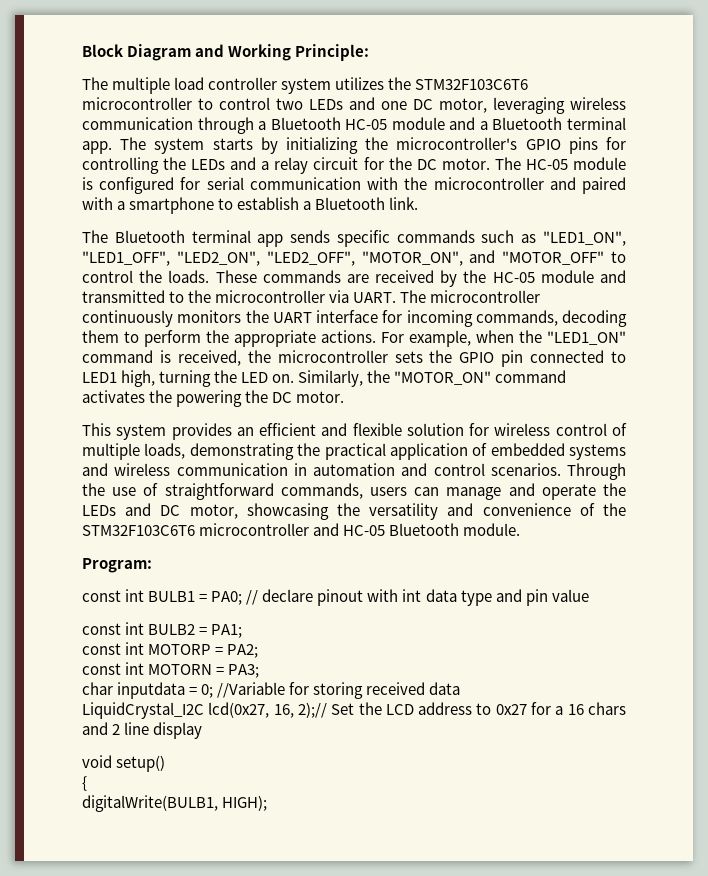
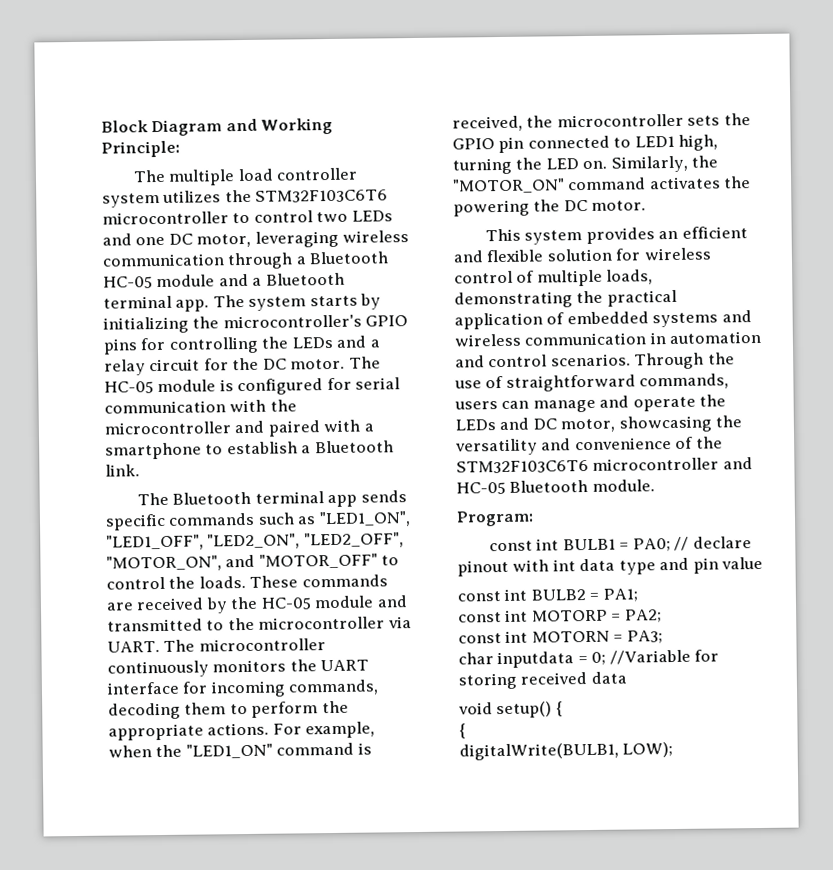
[82,702,627,719] [82,722,203,739] // LiquidCrystal_I2C lcd(0x27, 16, 2);// Set the LCD address to 0x27 for a 16 chars and 2 line display -> (627, 677) none
(166, 763) none -> [555,701,563,717] {
[222,795,268,811] HIGH); -> [622,742,674,758] LOW);

